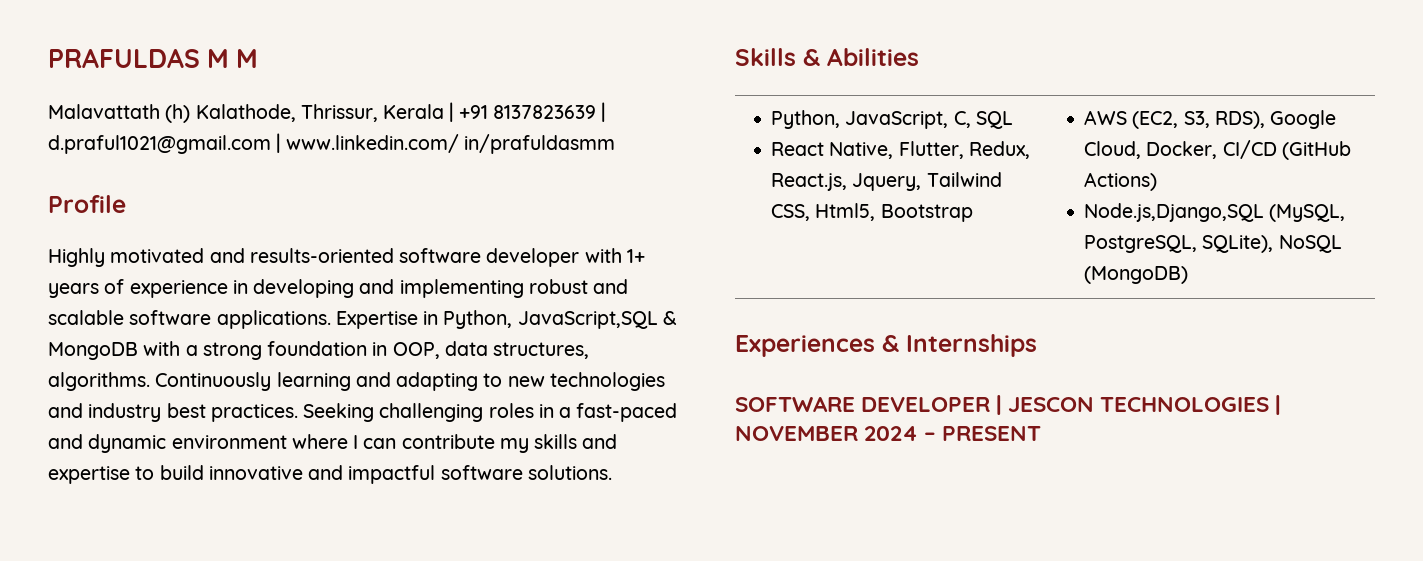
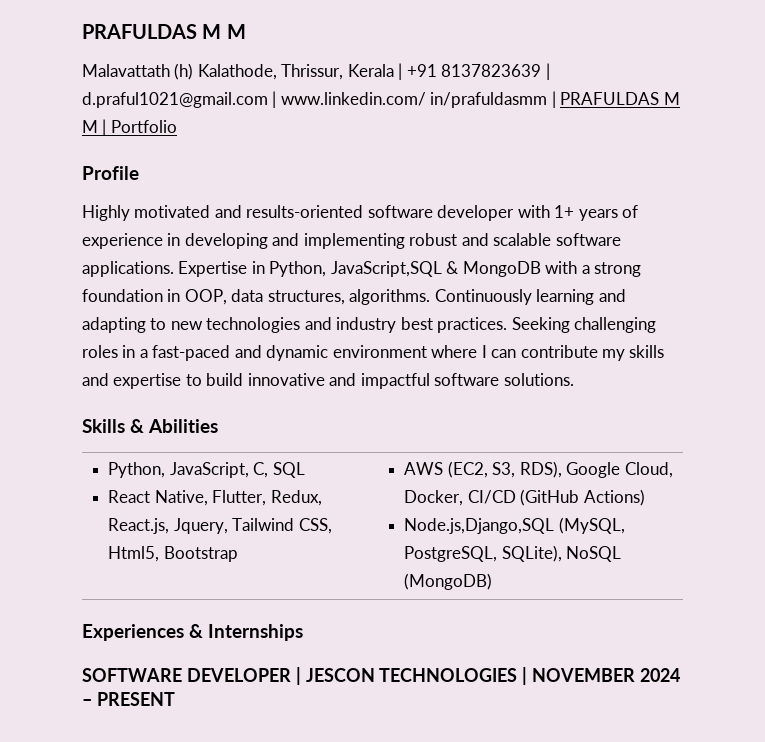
(615, 144) none -> [551,91,680,108] [82,119,177,136] | PRAFULDAS M M | Portfolio

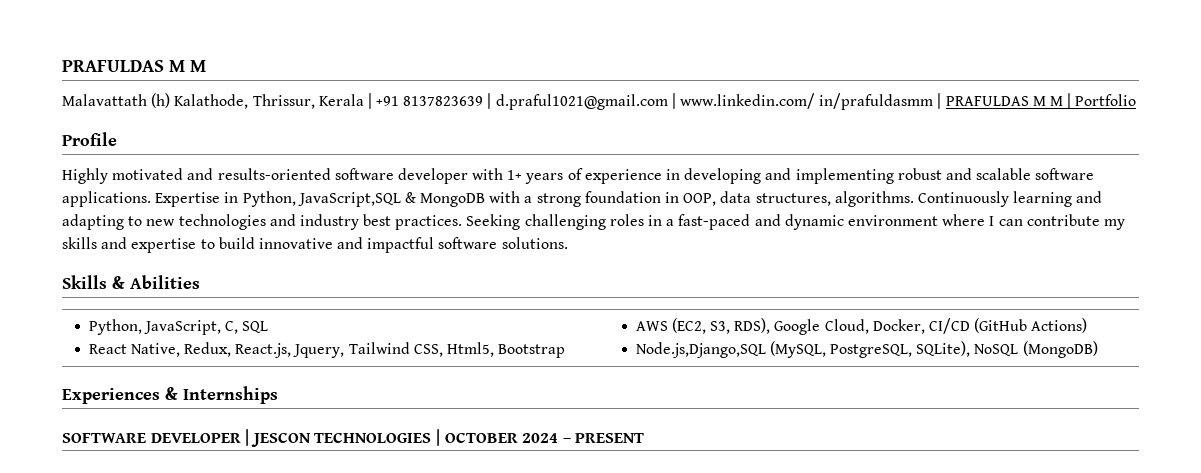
[212,490,267,506] Flutter, -> (180, 350) none
[532,668,636,682] NOVEMBER -> [444,432,518,443] OCTOBER

